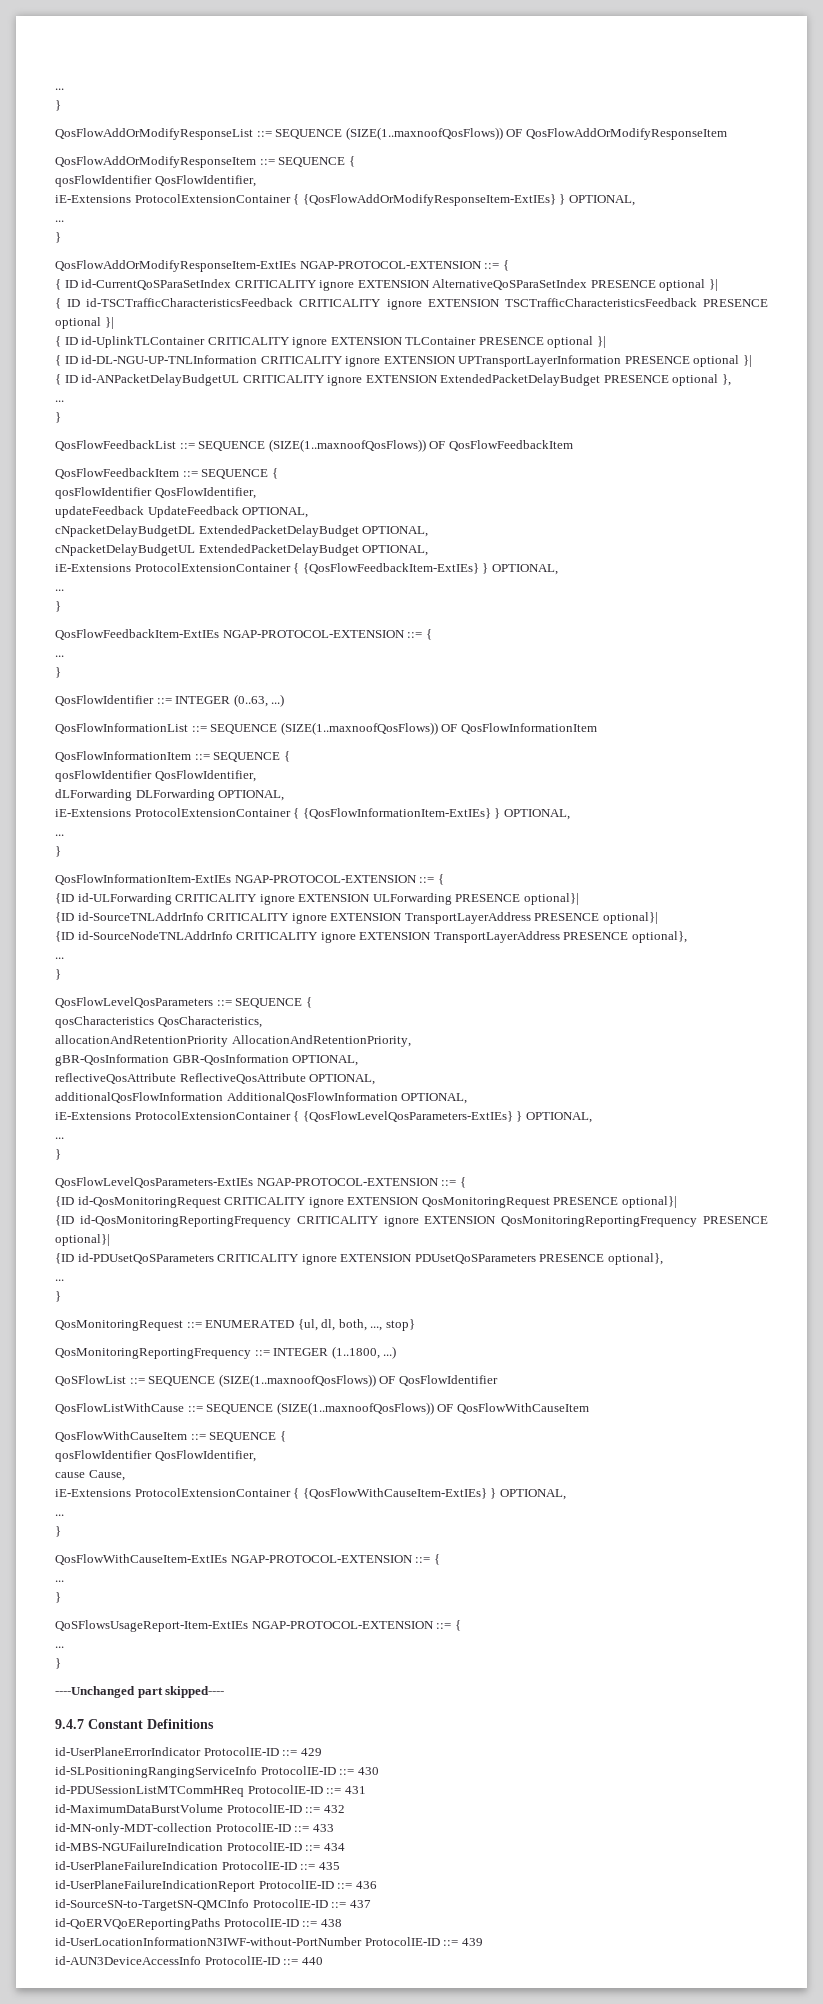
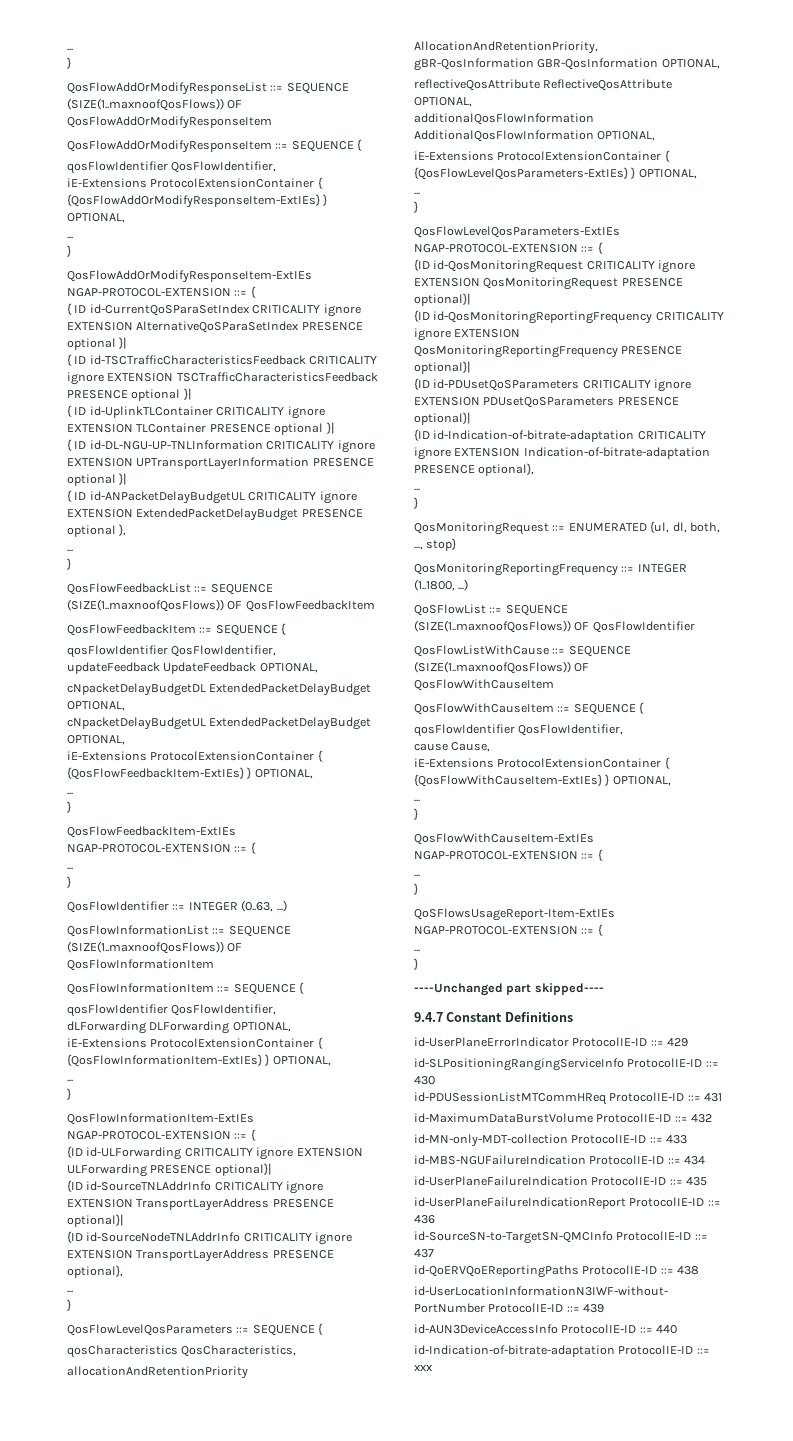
(605, 1258) none -> [414,412,471,425] [414,429,706,442] [414,447,710,460] [414,465,475,474] optional}| // {ID id-Indication-of-bitrate-adaptation CRITICALITY ignore EXTENSION Indication-of-bitrate-adaptation PRESENCE
(323, 1961) none -> [414,1345,710,1357] [414,1365,433,1371] // id-Indication-of-bitrate-adaptation ProtocolIE-ID ::= xxx

